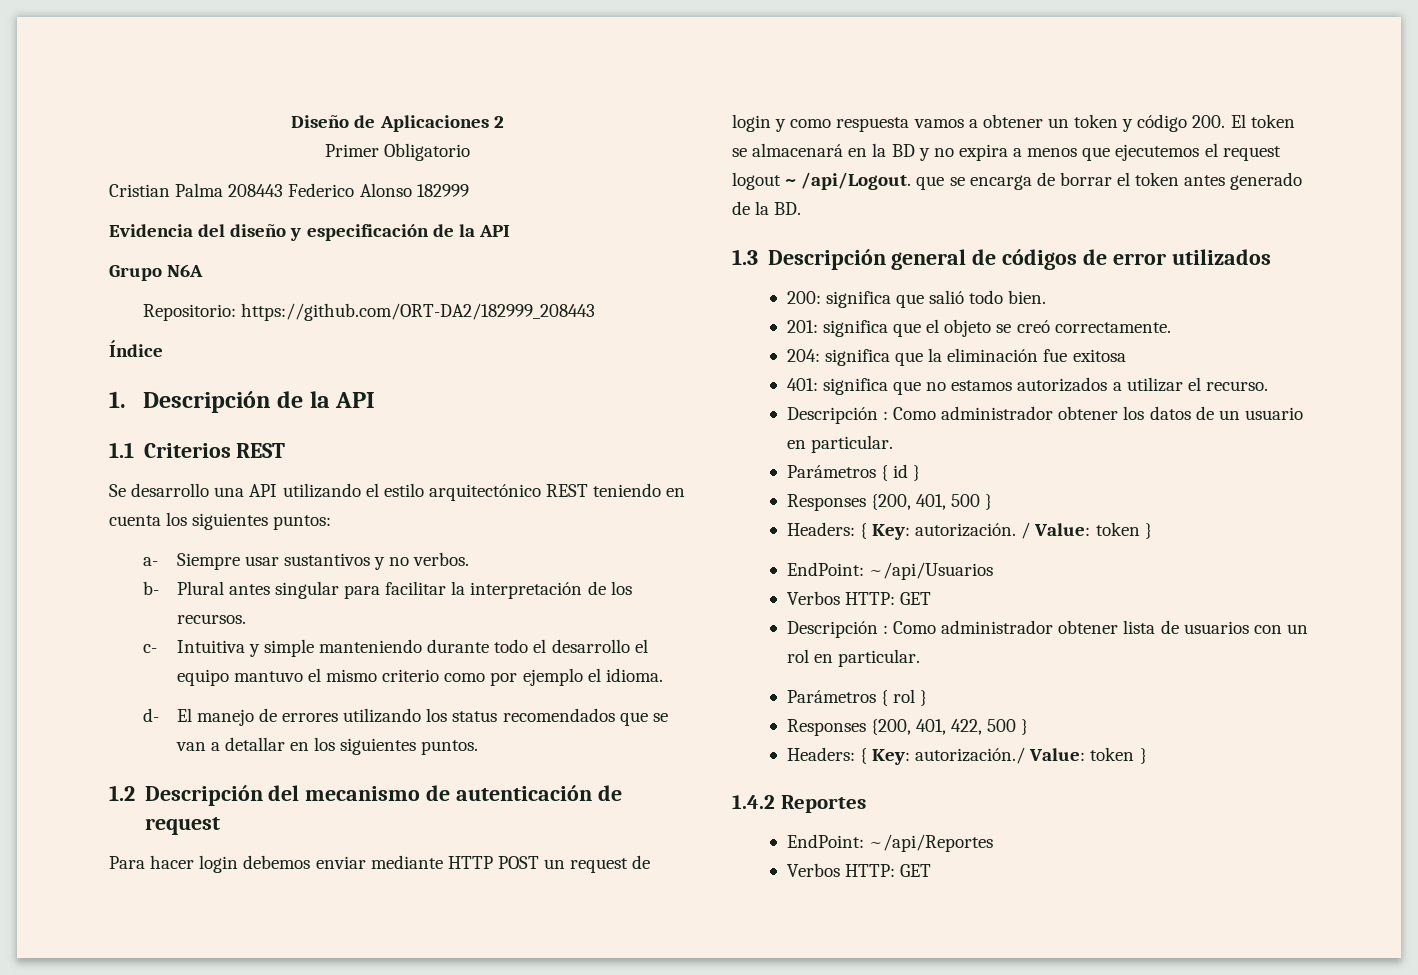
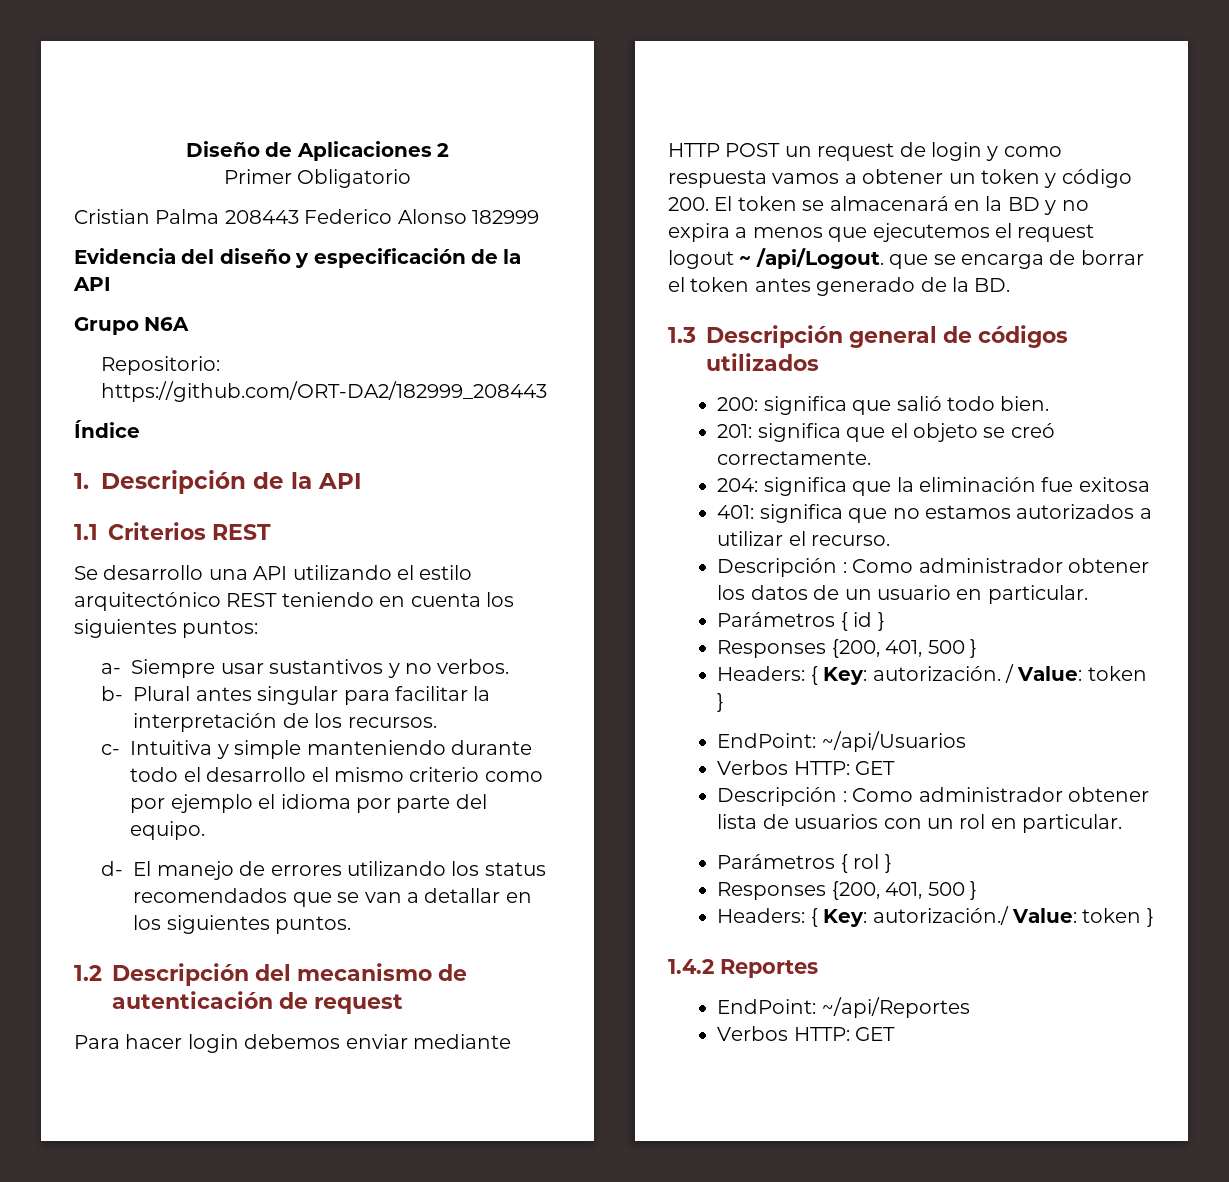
[176,668,321,686] equipo mantuvo el -> (329, 774) none
[605,668,663,682] idioma. -> [280,794,487,813] [130,821,206,840] idioma por parte del equipo.
[1083,249,1167,265] de error -> (1068, 336) none
[951,719,983,735] 422, -> (923, 890) none

